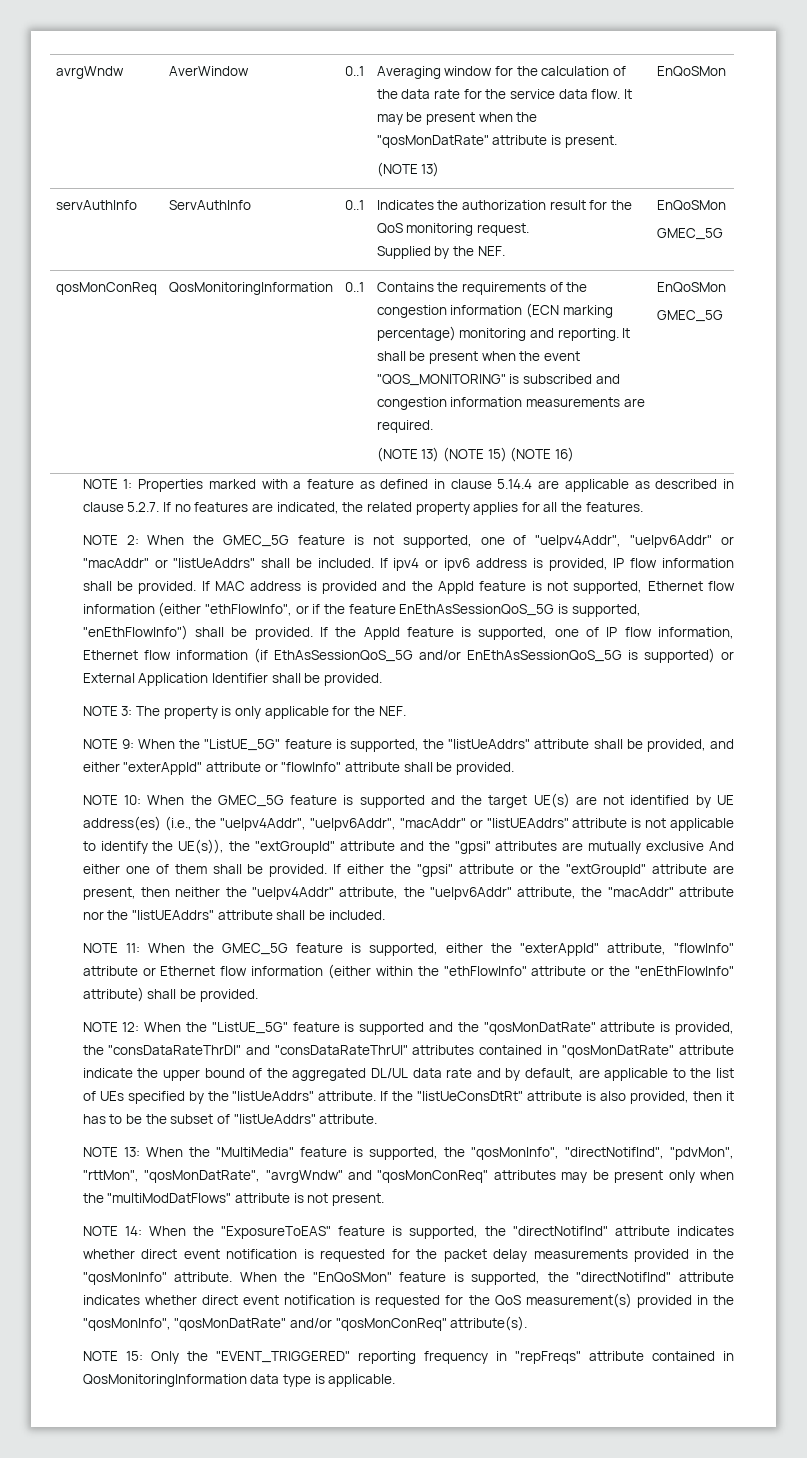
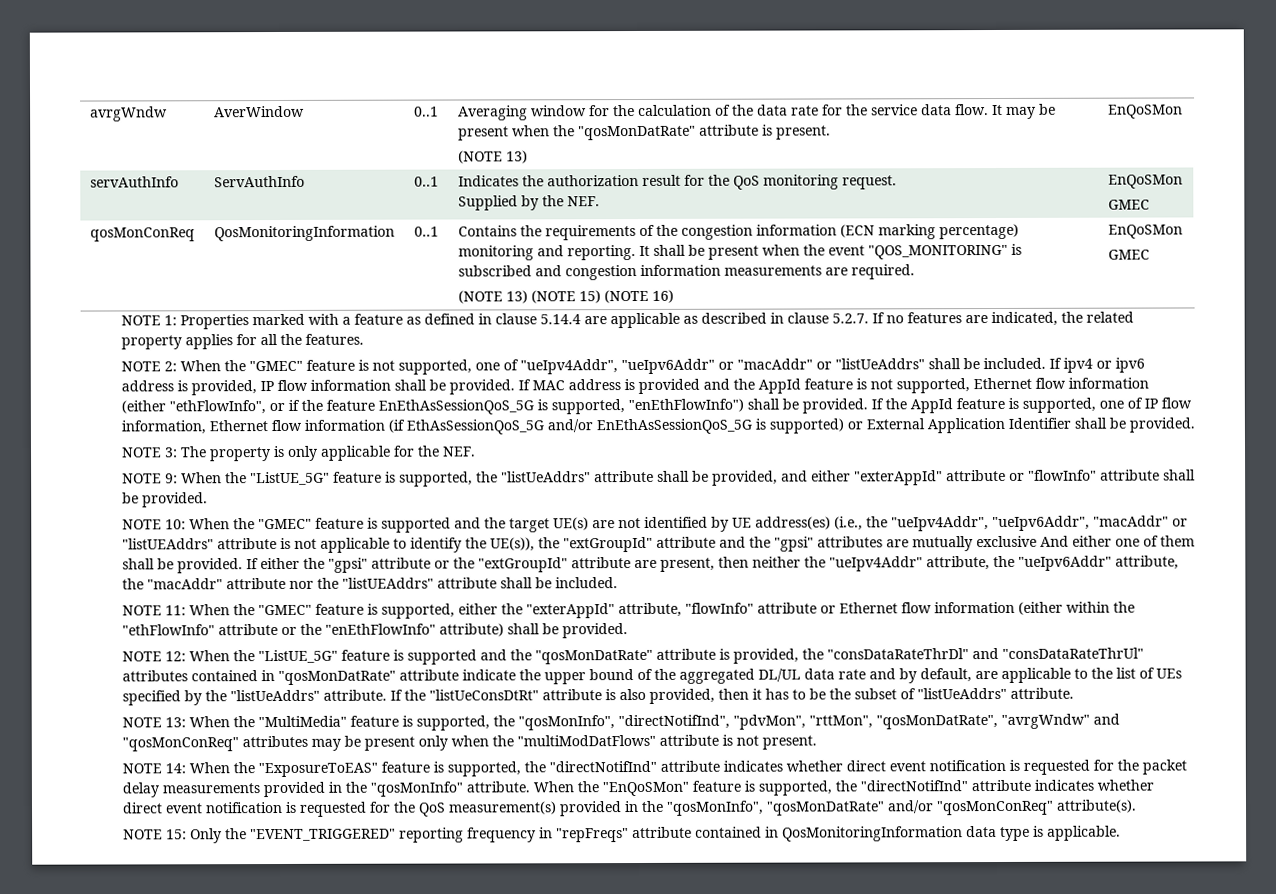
[656,228,723,240] GMEC_5G -> [1107,199,1150,210] GMEC
[656,310,723,322] GMEC_5G -> [1107,249,1150,260] GMEC
[223,535,290,547] GMEC_5G -> [248,360,303,372] "GMEC"
[217,795,284,807] GMEC_5G -> [257,518,312,530] "GMEC"
[221,943,288,955] GMEC_5G -> [257,604,312,616] "GMEC"

